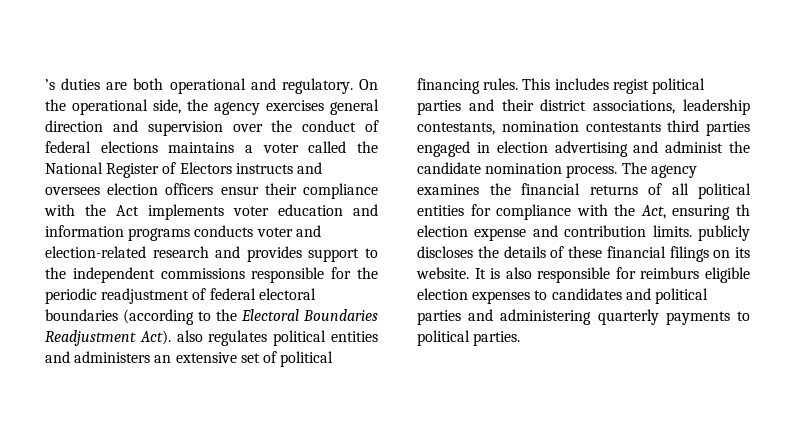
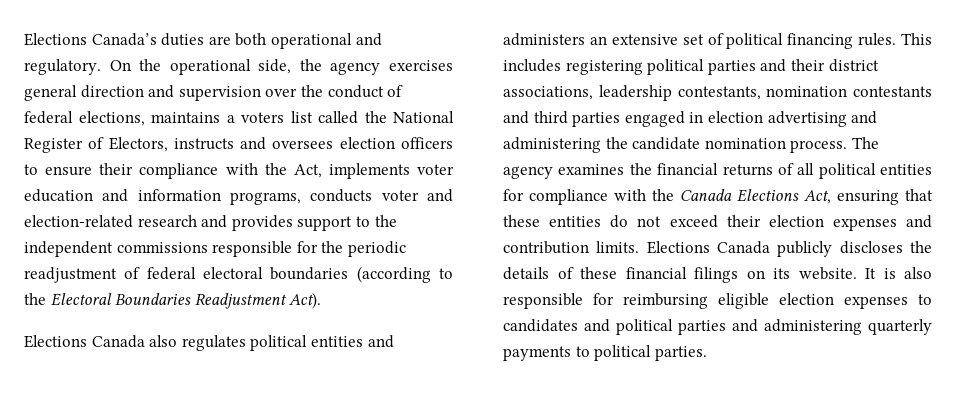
[45,79,55,90] ’s -> [24,33,157,46] Elections Canada’s
[100,141,158,153] elections -> [78,111,145,126] elections,
[262,143,299,153] voter -> [241,111,313,123] voters list
[179,162,232,174] Electors -> [108,137,168,152] Electors,
[220,186,259,195] ensur -> [24,164,93,176] to ensure
[116,205,139,216] Act -> [293,164,322,178] Act,
[128,228,191,241] programs -> [230,192,301,205] programs,
(171, 337) none -> [24,335,145,348] // Elections Canada
[612,79,649,94] regist -> [565,60,643,75] registering
(661, 127) none -> [503,111,529,124] and
[665,141,724,153] administ -> [503,137,601,153] administering
[640,204,750,220] [417,225,527,241] Act, ensuring th election expense -> [680,189,933,205] [503,215,897,231] Canada Elections Act, ensuring that these entities do not exceed their election expenses
(692, 231) none -> [646,241,770,254] Elections Canada
[640,267,700,279] reimburs -> [623,293,708,309] reimbursing

